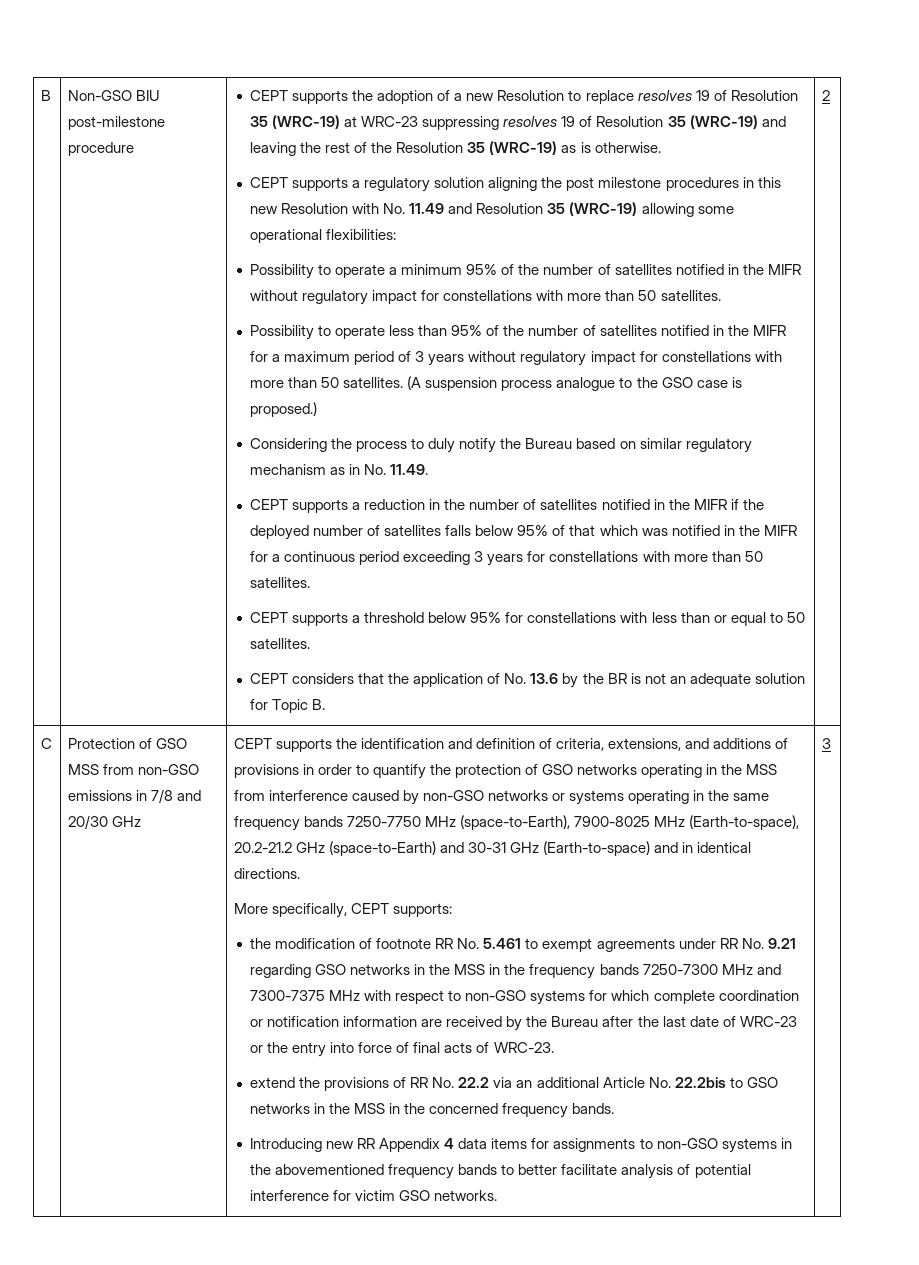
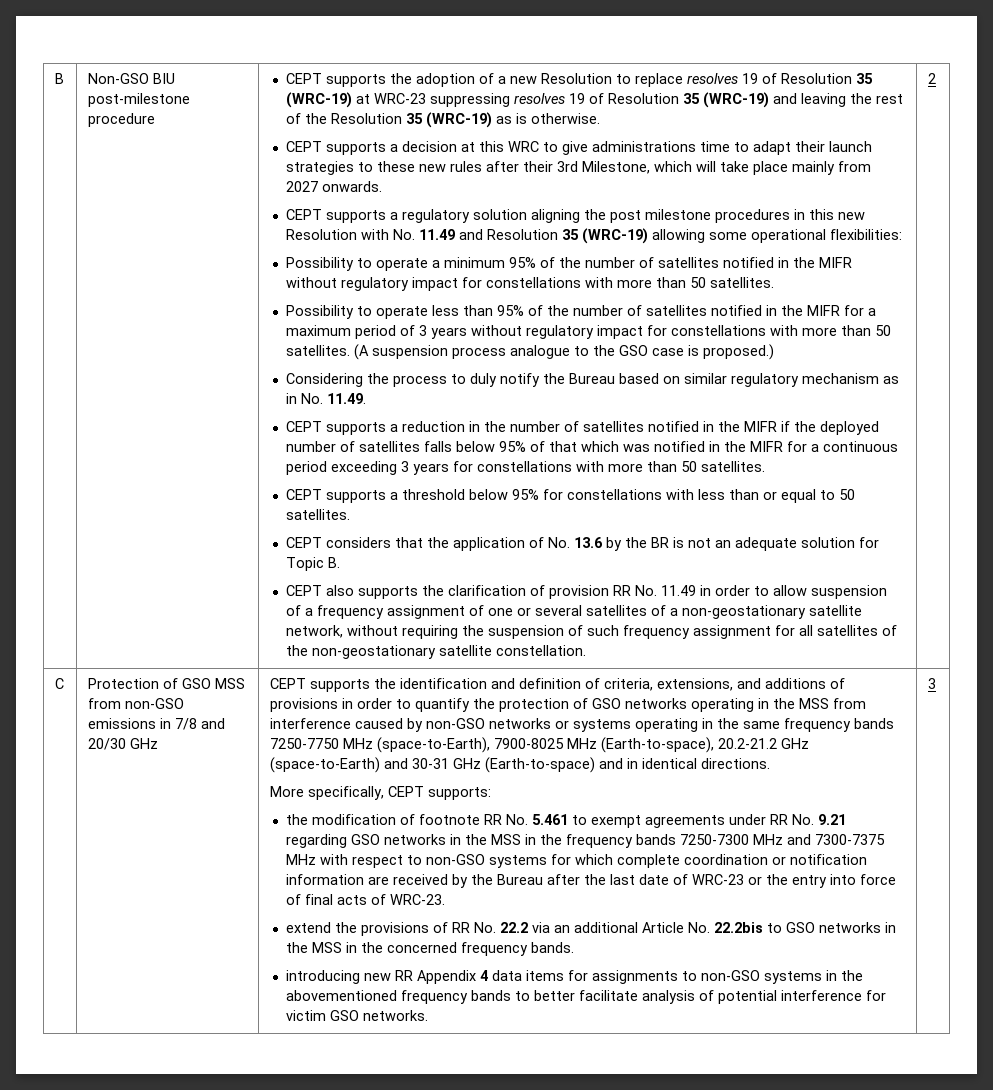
(661, 147) none -> [285,141,872,155] [285,161,871,175] [285,181,382,192] // CEPT supports a decision at this WRC to give administrations time to adapt their launch strategies to these new rules after their 3rd Milestone, which will take place mainly from 2027 onwards.
(326, 704) none -> [285,585,887,599] [285,605,862,619] [285,625,897,639] [285,645,586,659] // CEPT also supports the clarification of provision RR No. 11.49 in order to allow suspension of a frequency assignment of one or several satellites of a non-geostationary satellite network, without requiring the suspension of such frequency assignment for all satellites of the non-geostationary satellite constellation.
[250,1138,323,1152] Introducing -> [285,970,360,984] introducing

